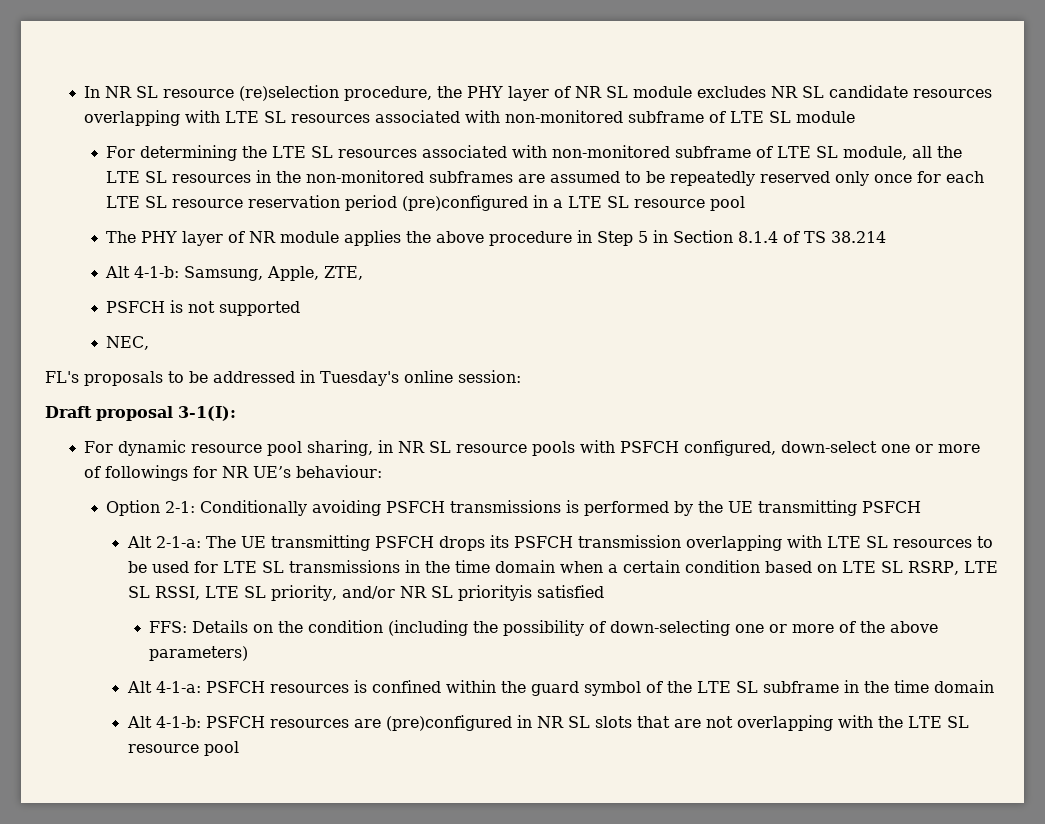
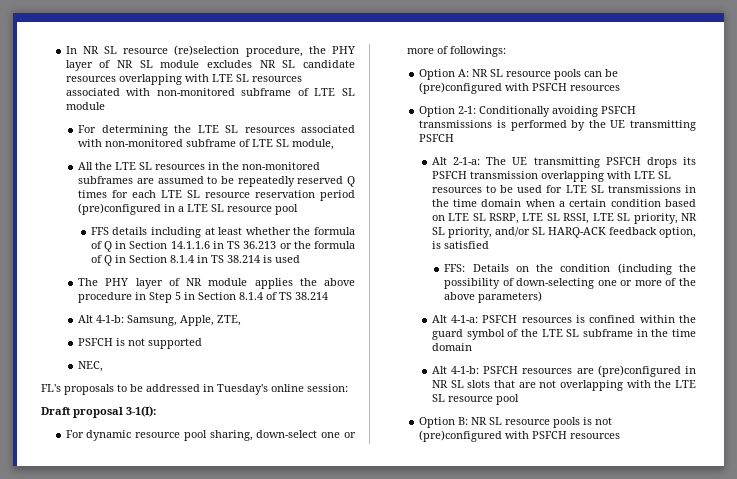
[911,146,932,158] all -> [78,162,94,170] // All
[834,171,912,186] only once -> [346,176,355,187] [78,190,108,198] Q times
(745, 203) none -> [90,227,355,238] [90,241,355,252] [90,255,300,266] // FFS details including at least whether the formula of Q in Section 14.1.1.6 in TS 36.213 or the formula of Q in Section 8.1.4 in TS 38.214 is used
[378,440,777,456] in NR SL resource pools with PSFCH configured, -> (253, 435) none
[105,465,383,481] followings for NR UE’s behaviour: -> [449,46,506,57] [419,69,619,80] [419,82,621,94] followings: // Option A: NR SL resource pools can be (pre)configured with PSFCH resources
[341,585,532,601] and/or NR SL priorityis -> [681,213,697,221] [431,227,696,238] [431,241,441,249] NR SL priority, and/or SL HARQ-ACK feedback option, is
(239, 748) none -> [419,417,613,428] [419,430,621,442] // Option B: NR SL resource pools is not (pre)configured with PSFCH resources

